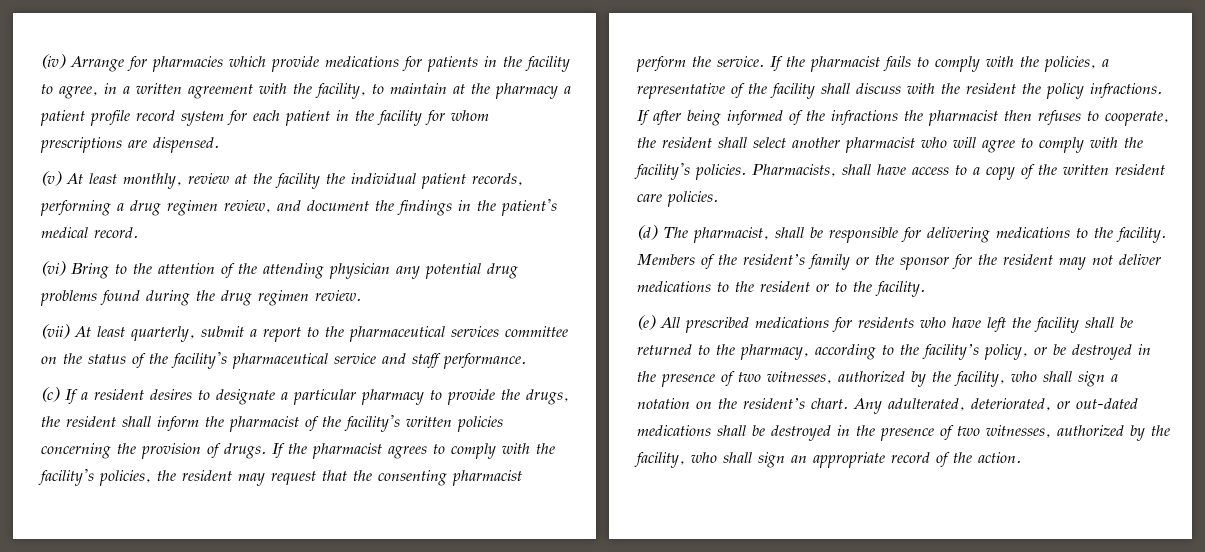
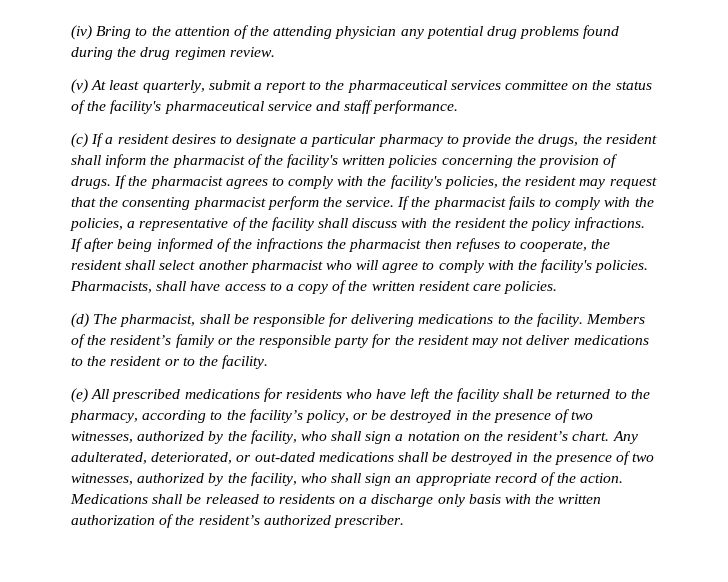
[70,56,570,72] [41,83,571,99] [40,110,489,126] [40,137,219,153] [41,171,523,189] [40,199,557,216] [41,227,138,238] [41,261,66,276] Arrange for pharmacies which provide medications for patients in the facility to agree, in a written agreement with the facility, to maintain at the pharmacy a patient profile record system for each patient in the facility for whom prescriptions are dispensed. // (v) At least monthly, review at the facility the individual patient records, performing a drug regimen review, and document the findings in the patient's medical record. // (vi) -> (92, 32) none
[41,324,70,339] (vii) -> [71,79,88,94] (v)
[899,257,949,270] sponsor -> [259,335,369,348] responsible party
(1021, 457) none -> [70,494,602,507] [71,514,404,528] Medications shall be released to residents on a discharge only basis with the written authorization of the resident’s authorized prescriber.

